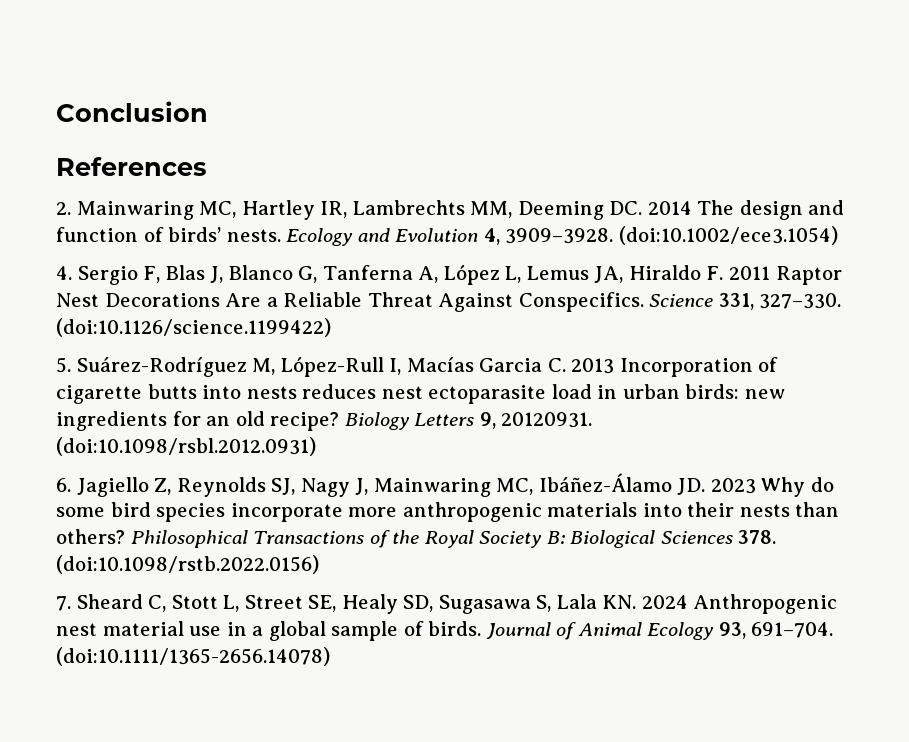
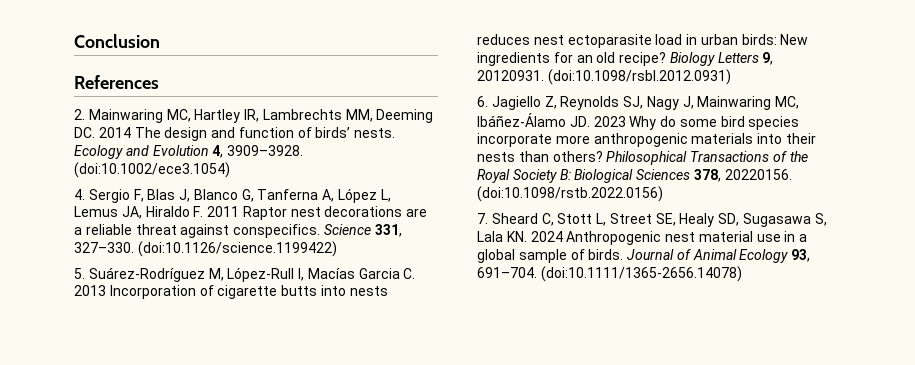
[56,292,644,312] Nest Decorations Are a Reliable Threat Against Conspecifics. -> [290,206,428,217] [74,224,321,238] nest decorations are a reliable threat against conspecifics.
[744,389,785,399] new -> [780,34,809,45] New
[738,530,777,544] 378. -> [693,169,792,182] 378, 20220156.

